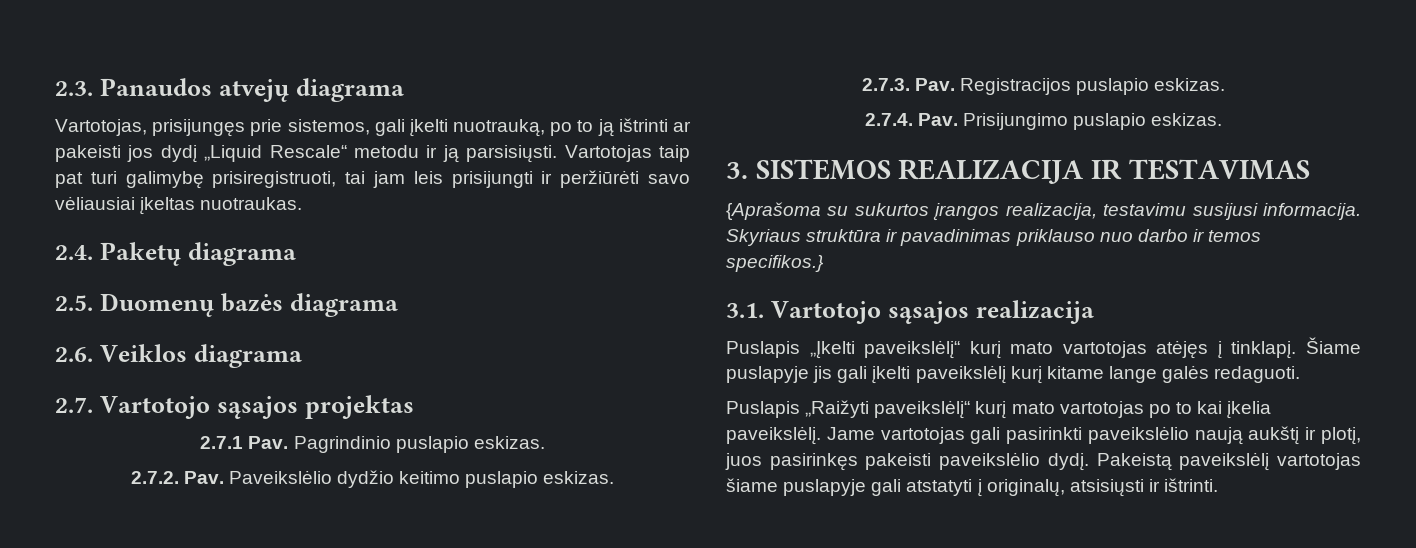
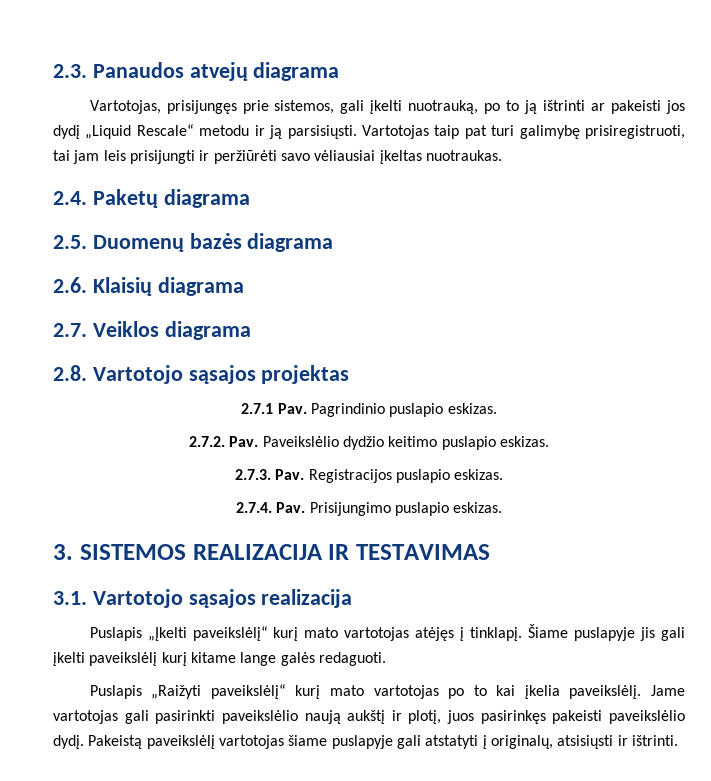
(93, 354) none -> [92,277,244,296] [53,323,87,337] Klaisių diagrama // 2.7.
[55,397,93,413] 2.7. -> [53,365,87,381] 2.8.
[726,202,1361,221] [726,229,1262,246] [726,255,824,272] // {Aprašoma su sukurtos įrangos realizacija, testavimu susijusi informacija. Skyriaus struktūra ir pavadinimas priklauso nuo darbo ir temos specifikos.} -> (490, 552) none

